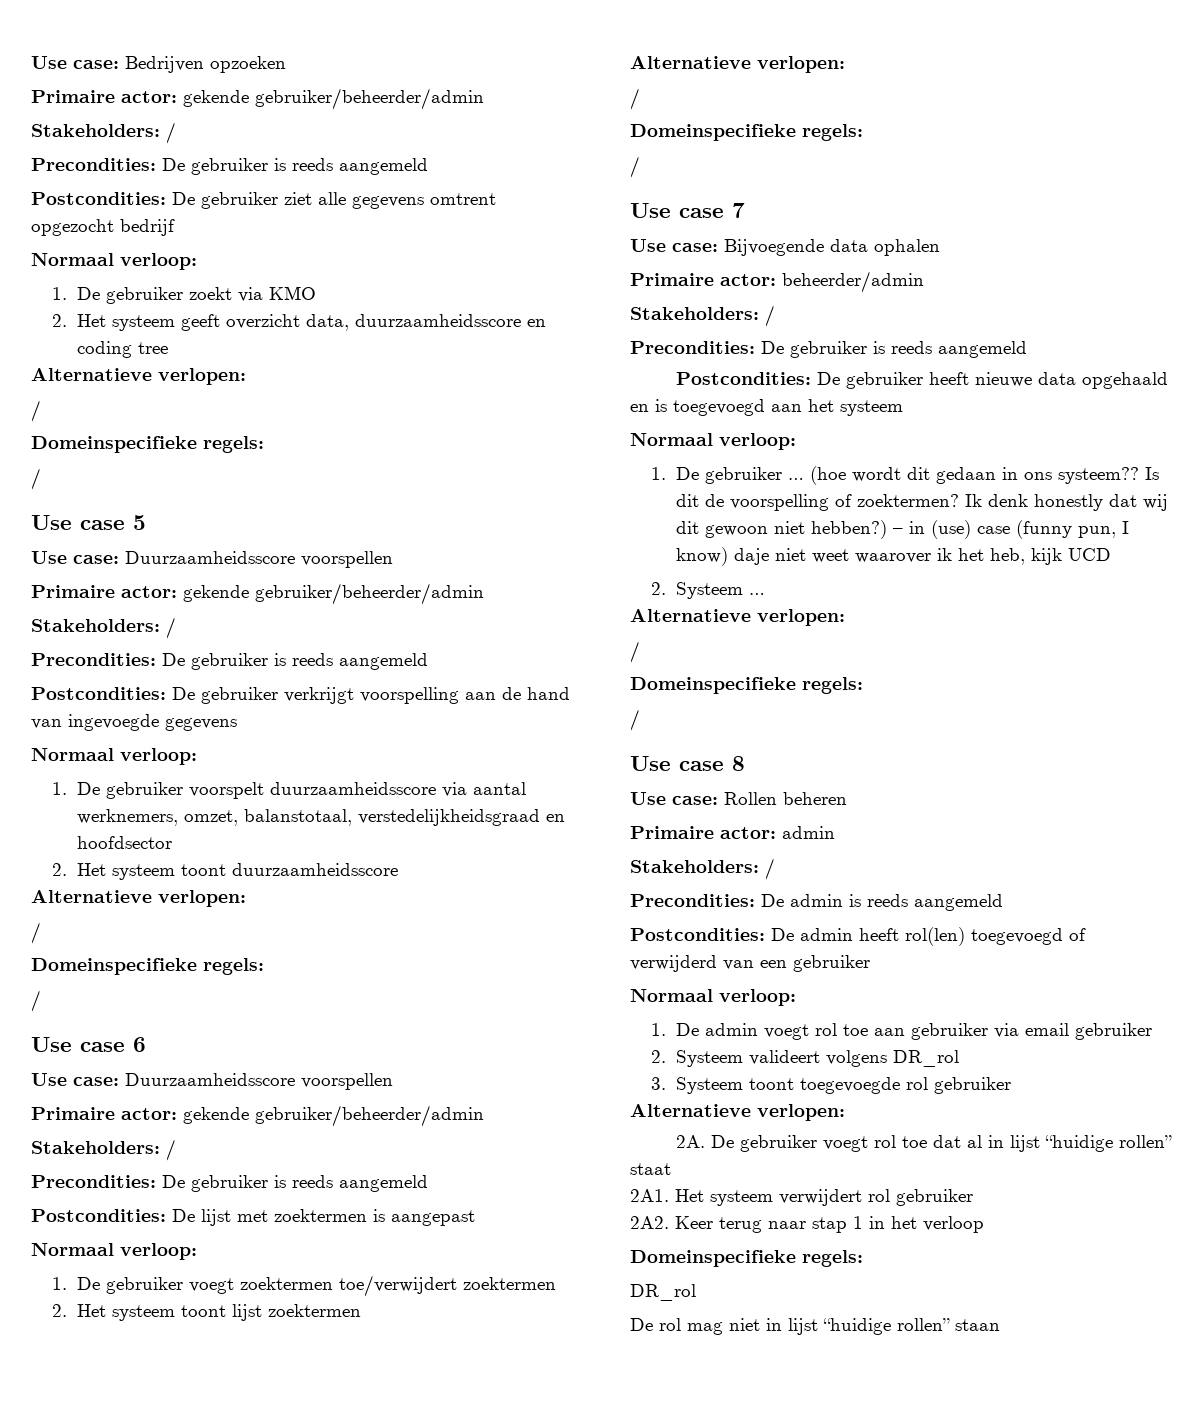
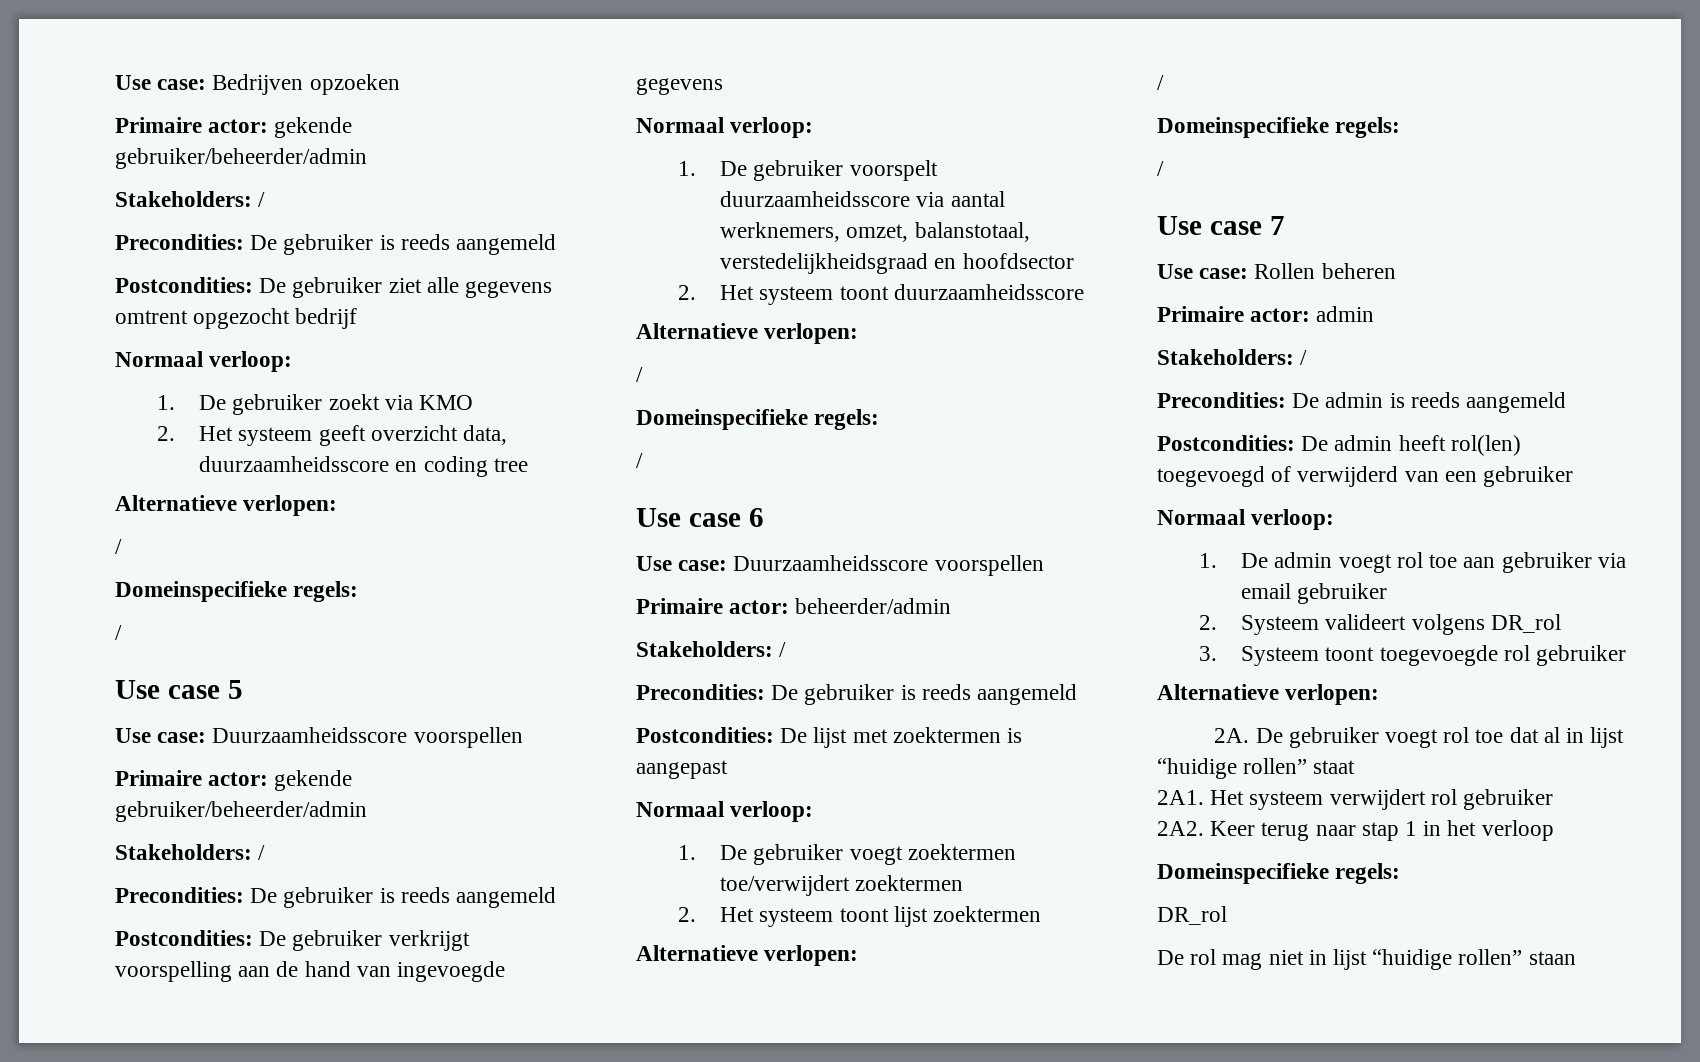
[183,1105,484,1127] gekende gebruiker/beheerder/admin -> [795,598,952,614] beheerder/admin
[630,239,940,256] [630,271,924,293] [630,305,775,327] [630,341,1027,358] [675,372,1168,389] [630,399,903,416] [630,433,796,450] [651,466,1159,485] [675,494,1168,511] [675,520,1129,539] [675,547,1111,566] [651,582,765,599] [630,609,845,626] [630,641,640,663] [630,677,863,694] [630,709,640,731] [630,756,745,771] // Use case: Bijvoegende data ophalen // Primaire actor: beheerder/admin // Stakeholders: / // Precondities: De gebruiker is reeds aangemeld // Postcondities: De gebruiker heeft nieuwe data opgehaald en is toegevoegd aan het systeem // Normaal verloop: // 1. De gebruiker … (hoe wordt dit gedaan in ons systeem?? Is dit de voorspelling of zoektermen? Ik denk honestly dat wij dit gewoon niet hebben?) – in (use) case (funny pun, I know) daje niet weet waarover ik het heb, kijk UCD // 2. Systeem … // Alternatieve verlopen: // / // Domeinspecifieke regels: // / // Use case 8 -> (1285, 225) none

